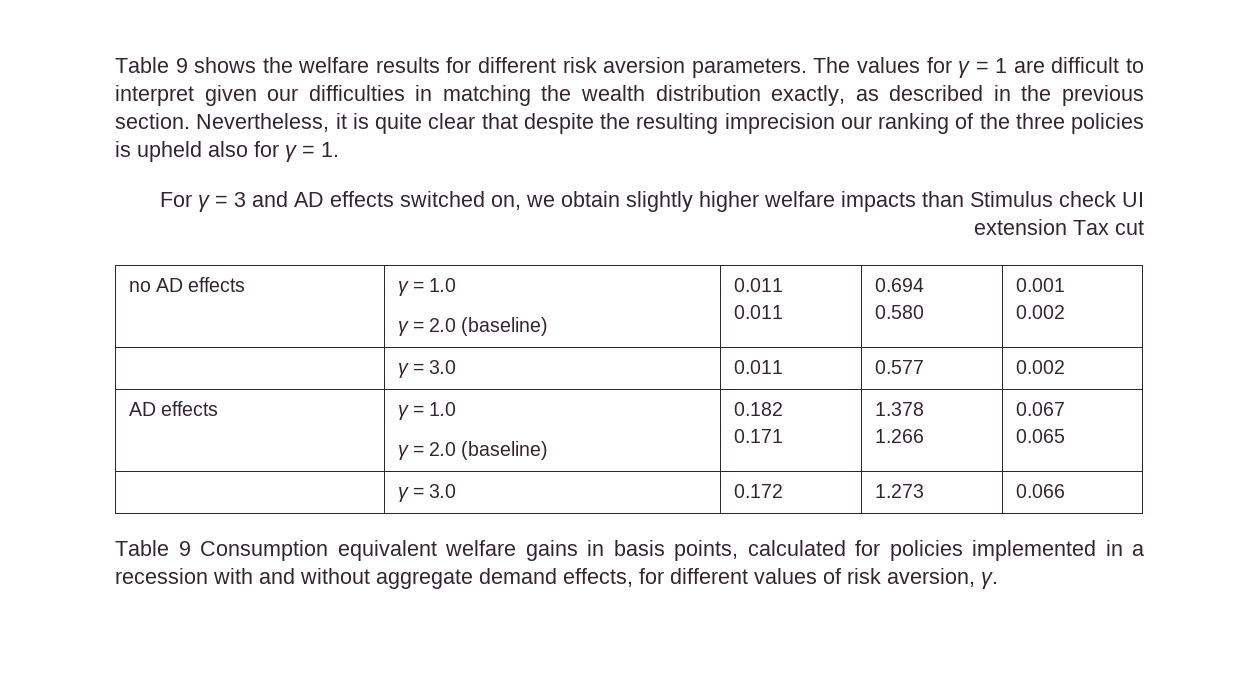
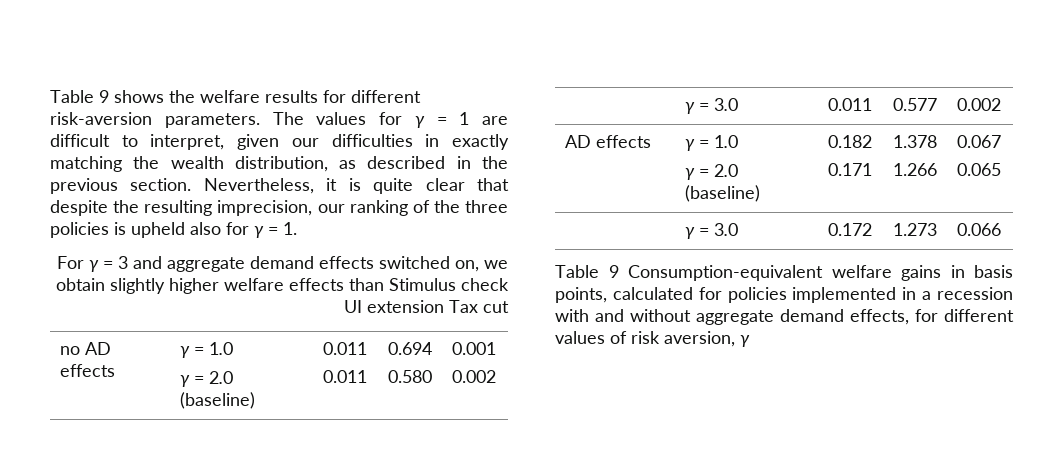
[562,57,686,73] risk aversion -> [50,112,152,125] risk-aversion
[115,85,194,106] interpret -> [150,134,225,150] interpret,
(433, 93) none -> [452,134,510,150] exactly
[655,85,846,106] distribution exactly, -> [234,156,328,172] distribution,
[724,113,835,134] imprecision -> [217,200,313,216] imprecision,
[294,192,324,207] AD -> [167,256,314,272] aggregate demand
[841,191,916,212] impacts -> [289,278,344,291] effects
[200,540,437,561] Consumption equivalent -> [628,265,823,281] Consumption-equivalent
[981,572,998,589] γ. -> [740,335,750,347] γ

